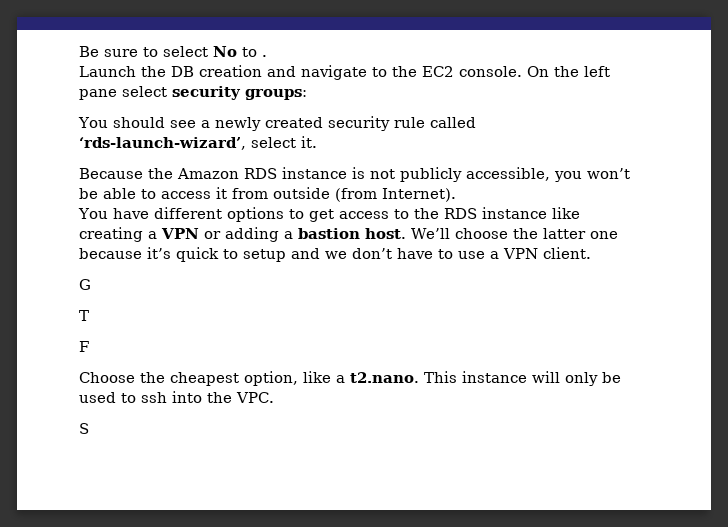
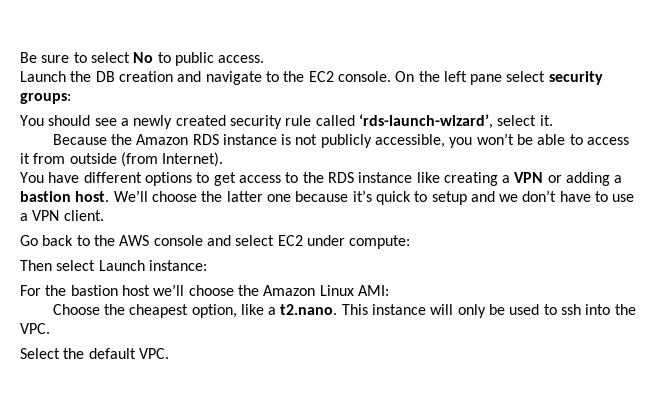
[262,55,267,57] . -> [174,52,265,66] public access.
[79,279,91,290] [79,310,89,321] [79,341,89,352] G // T // F -> [20,235,411,249] [20,260,207,271] [20,284,389,296] Go back to the AWS console and select EC2 under compute: // Then select Launch instance: // For the bastion host we’ll choose the Amazon Linux AMI:
[79,423,89,434] S -> [20,348,169,359] Select the default VPC.

